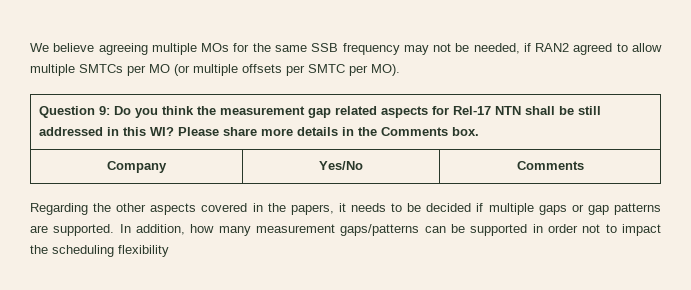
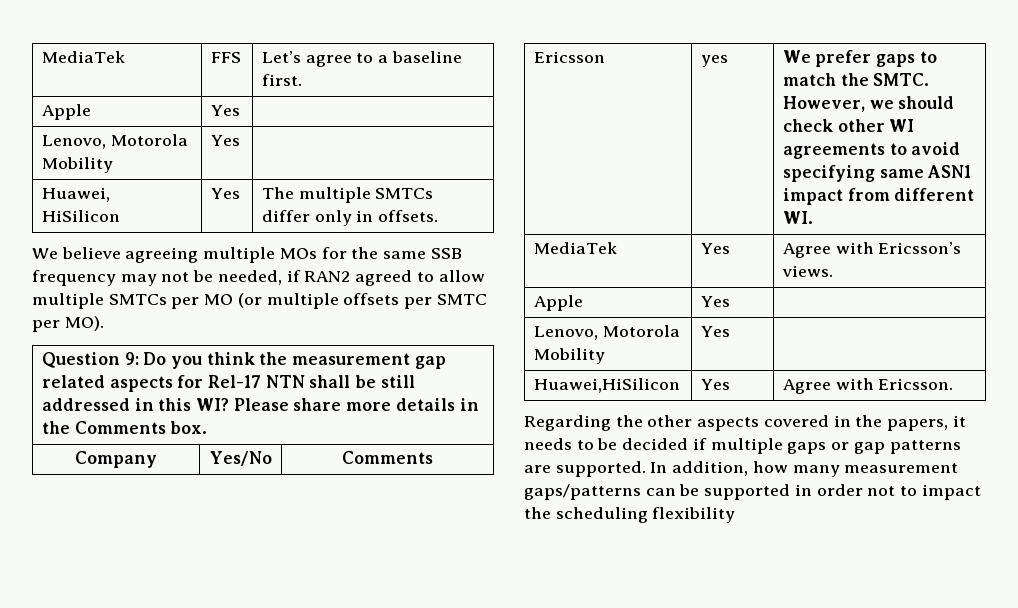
(30, 47) none -> [41,51,125,63] [210,52,241,63] [261,51,462,67] [261,74,302,86] [41,104,91,120] [210,105,240,116] [41,134,188,149] [41,157,113,173] [210,135,240,146] [41,187,110,202] [41,210,120,222] [210,188,240,199] [261,187,434,203] [261,210,438,226] MediaTek | FFS | Let’s agree to a baseline first. // Apple | Yes | // Lenovo, Motorola Mobility | Yes | // Huawei, HiSilicon | Yes | The multiple SMTCs differ only in offsets. //
(584, 165) none -> [533,51,605,63] [700,55,728,67] [782,50,937,67] [782,73,930,86] [782,96,955,112] [782,119,915,132] [782,142,961,159] [782,165,972,182] [782,188,975,205] [782,211,813,224] [533,242,617,254] [700,243,730,254] [782,242,962,258] [781,265,833,277] [533,295,583,311] [700,296,730,307] [533,325,680,340] [533,348,605,364] [700,326,730,337] [533,378,680,393] [700,379,730,390] [782,378,954,394] // Ericsson | yes | We prefer gaps to match the SMTC. However, we should check other WI agreements to avoid specifying same ASN1 impact from different WI. // MediaTek | Yes | Agree with Ericsson’s views. // Apple | Yes | // Lenovo, Motorola Mobility | Yes | // Huawei,HiSilicon | Yes | Agree with Ericsson.

